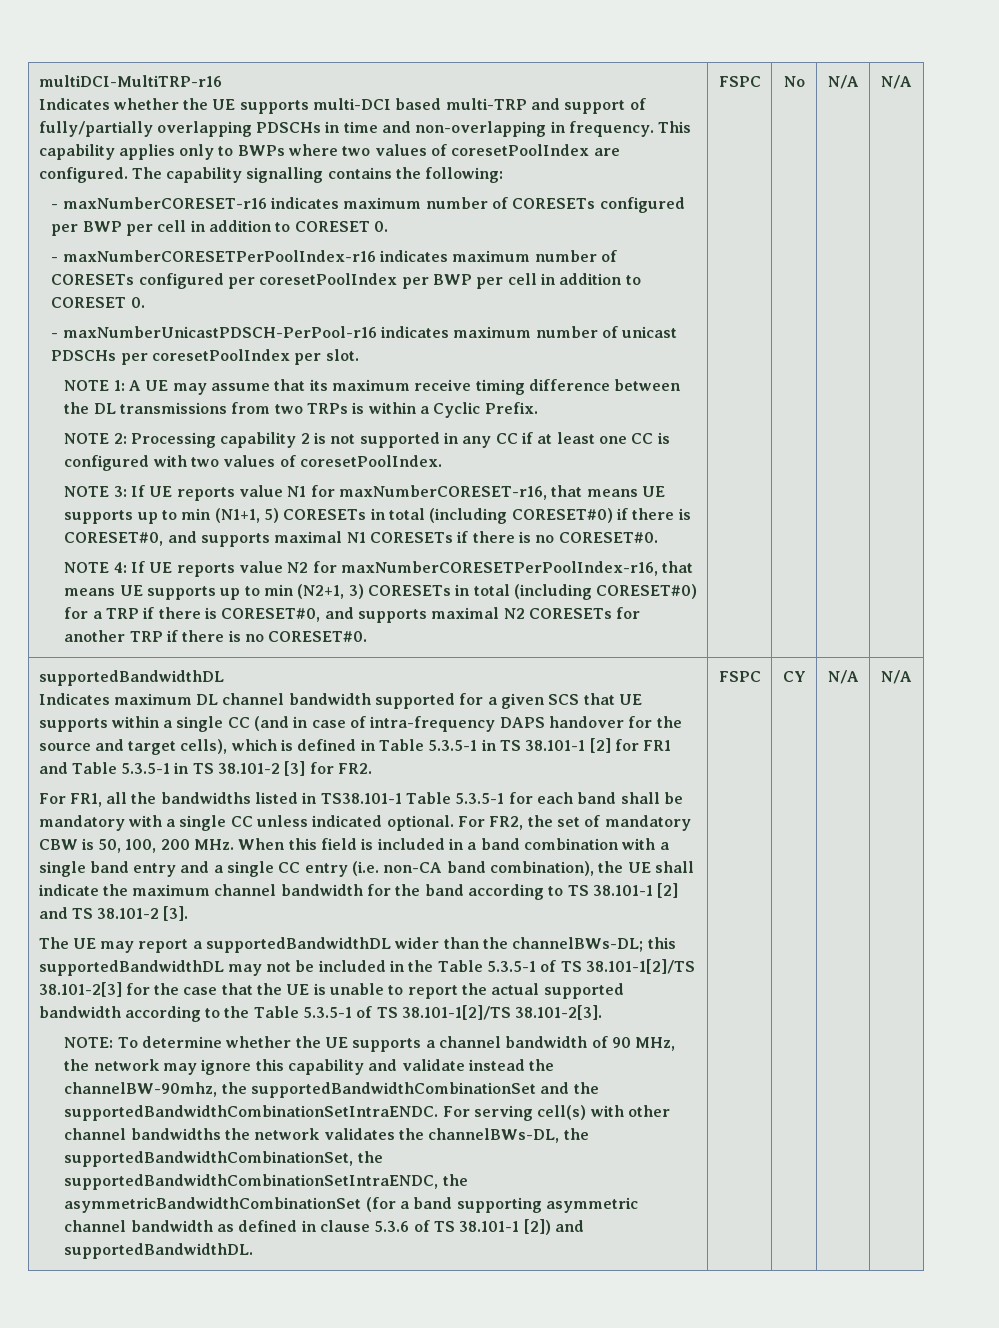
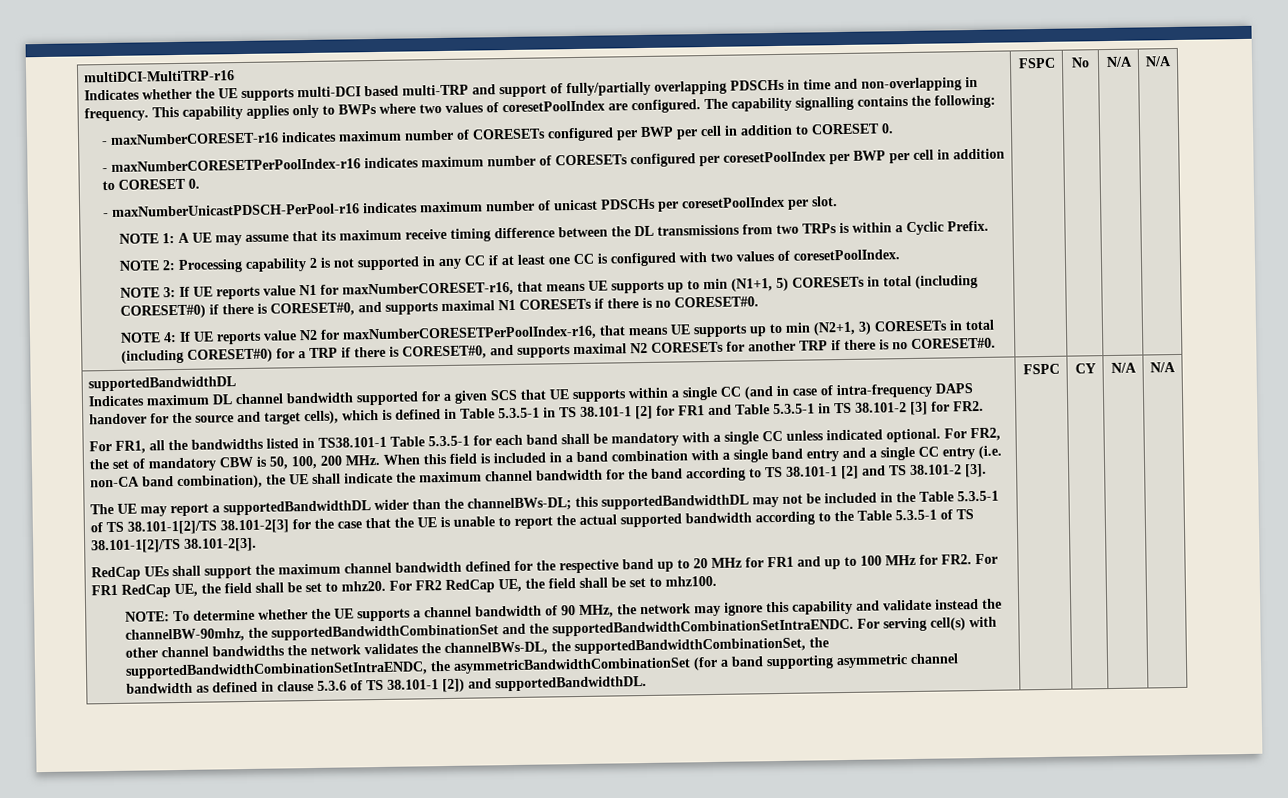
(603, 1012) none -> [91,553,999,581] [91,575,718,598] // RedCap UEs shall support the maximum channel bandwidth defined for the respective band up to 20 MHz for FR1 and up to 100 MHz for FR2. For FR1 RedCap UE, the field shall be set to mhz20. For FR2 RedCap UE, the field shall be set to mhz100.

